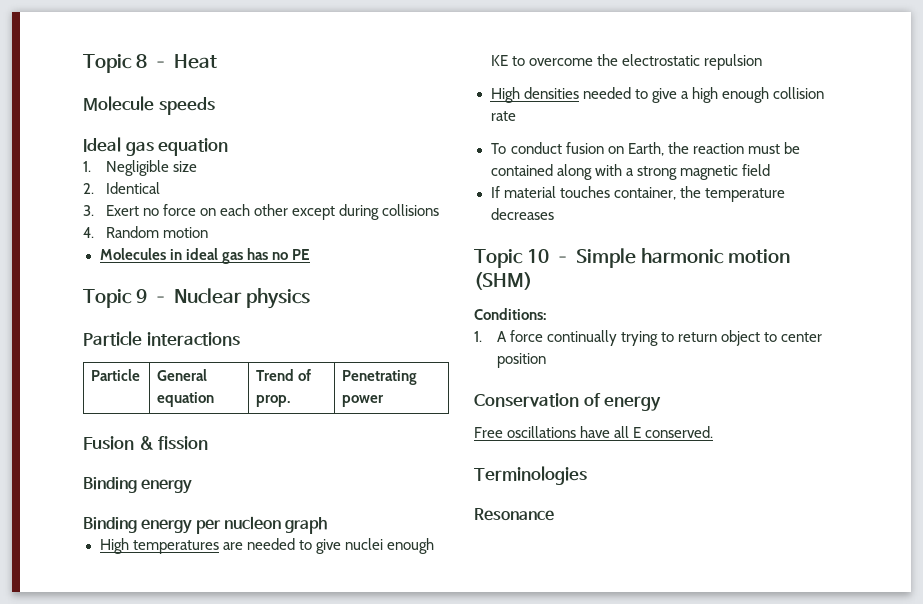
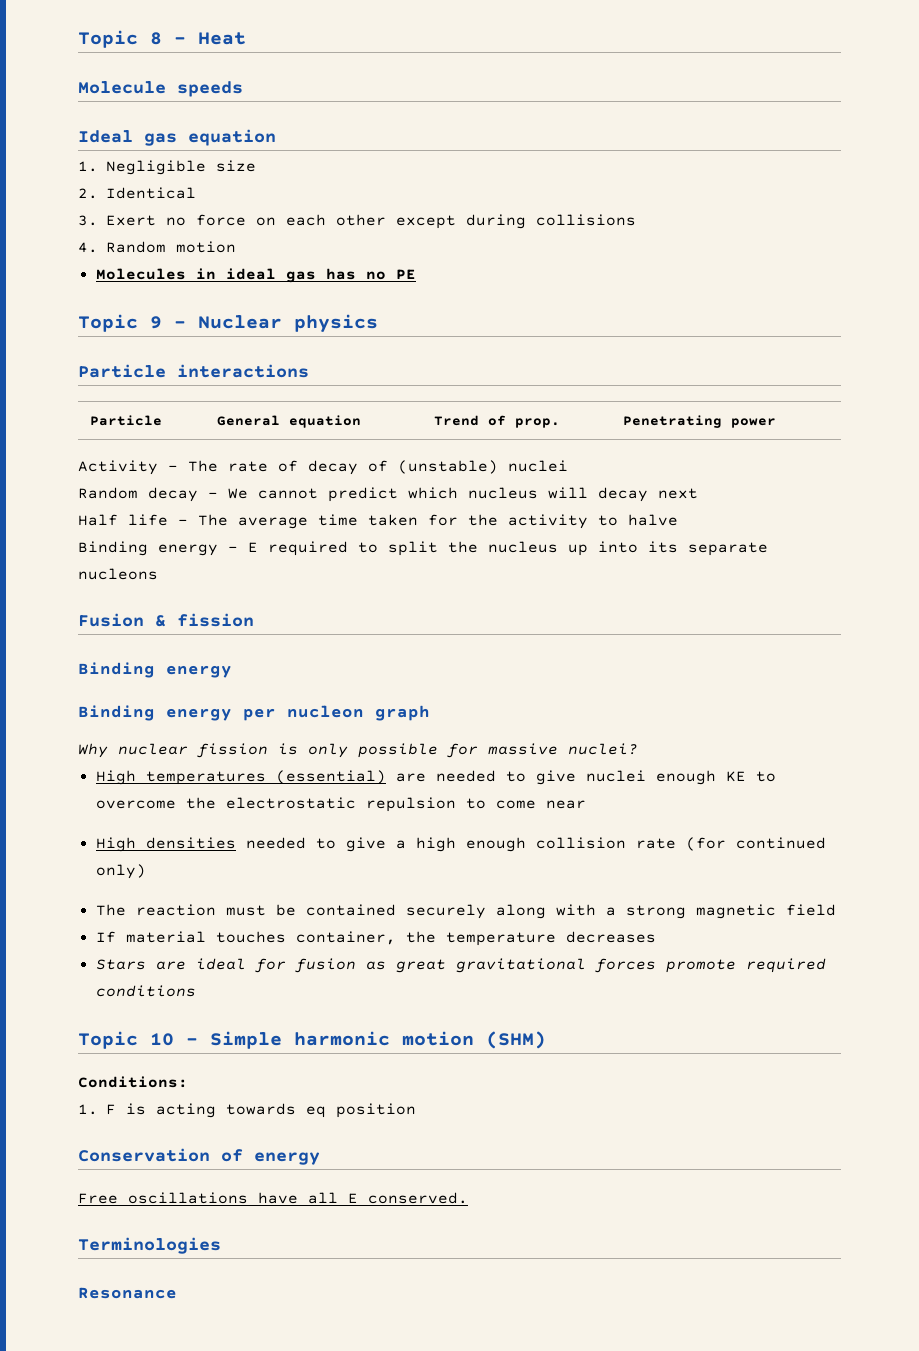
(385, 401) none -> [78,460,568,475] [78,487,698,502] [78,514,678,529] [78,541,768,556] [78,568,158,580] // Activity - The rate of decay of (unstable) nuclei // Random decay - We cannot predict which nucleus will decay next // Half life - The average time taken for the activity to halve // Binding energy - E required to split the nucleus up into its separate nucleons
(328, 525) none -> [78,743,638,758] // Why nuclear fission is only possible for massive nuclei?
(219, 547) none -> [275,770,386,784] (essential)
(762, 62) none -> [465,798,586,809] to come near
[490,142,689,156] // To conduct fusion on Earth, the -> [685,837,826,851] [95,864,146,879] [95,904,126,916] (for continued only) // The
(553, 170) none -> [405,904,486,919] securely
(554, 214) none -> [95,958,826,973] [95,985,196,997] // Stars are ideal for fusion as great gravitational forces promote required conditions
[496,330,823,346] A force continually trying to return object to center -> [106,1103,326,1118] F is acting towards eq

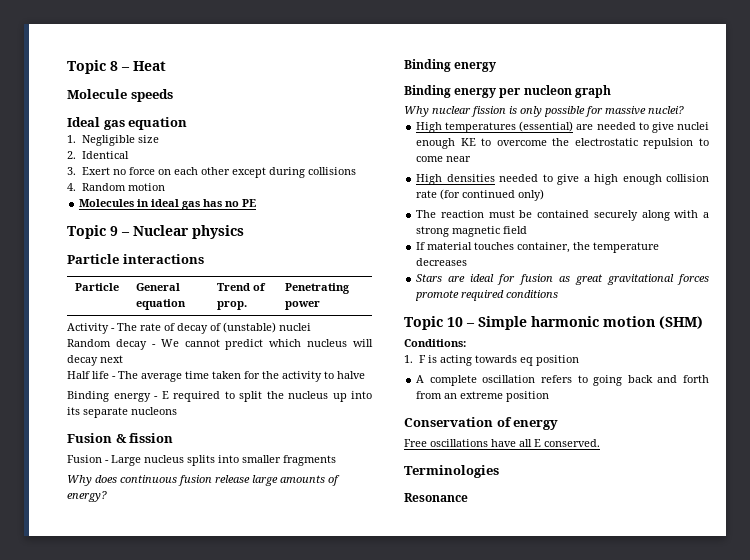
(254, 620) none -> [67,455,336,466] [67,475,340,486] [67,491,107,502] // Fusion - Large nucleus splits into smaller fragments // Why does continuous fusion release large amounts of energy?
(416, 1110) none -> [416,375,709,386] [416,391,550,402] // A complete oscillation refers to going back and forth from an extreme position

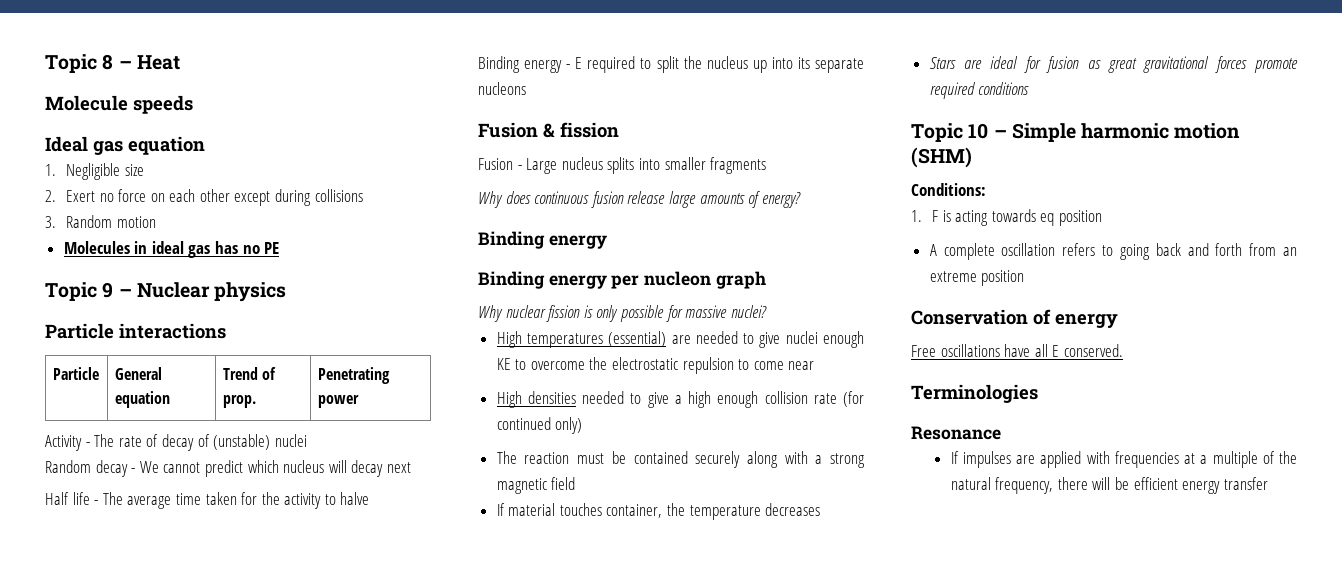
[81,151,129,159] [67,167,76,175] Identical // 3. -> (56, 196) none
[67,183,76,191] 4. -> [45,216,56,228] 3.
(468, 497) none -> [950,451,1297,468] [950,477,1268,494] // If impulses are applied with frequencies at a multiple of the natural frequency, there will be efficient energy transfer

